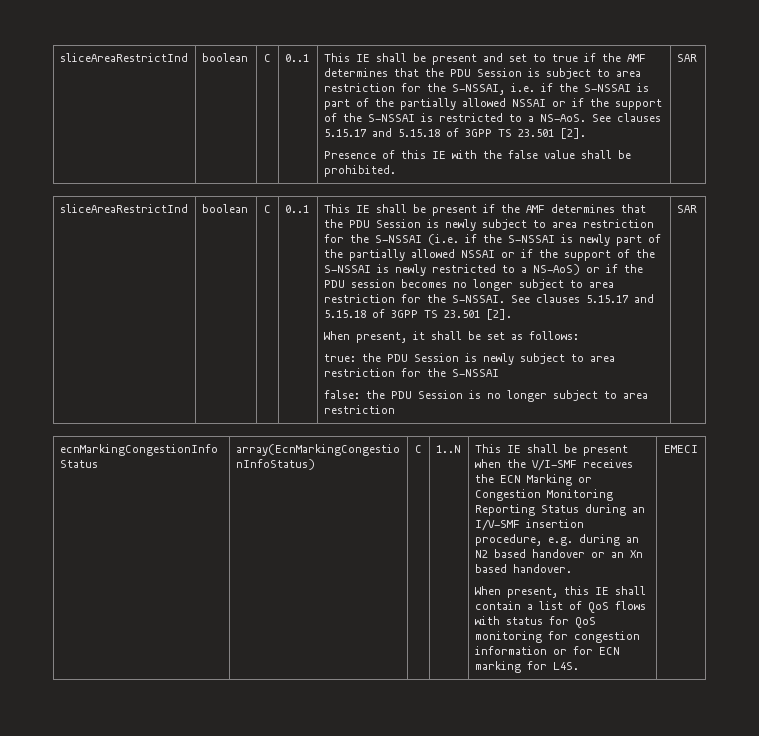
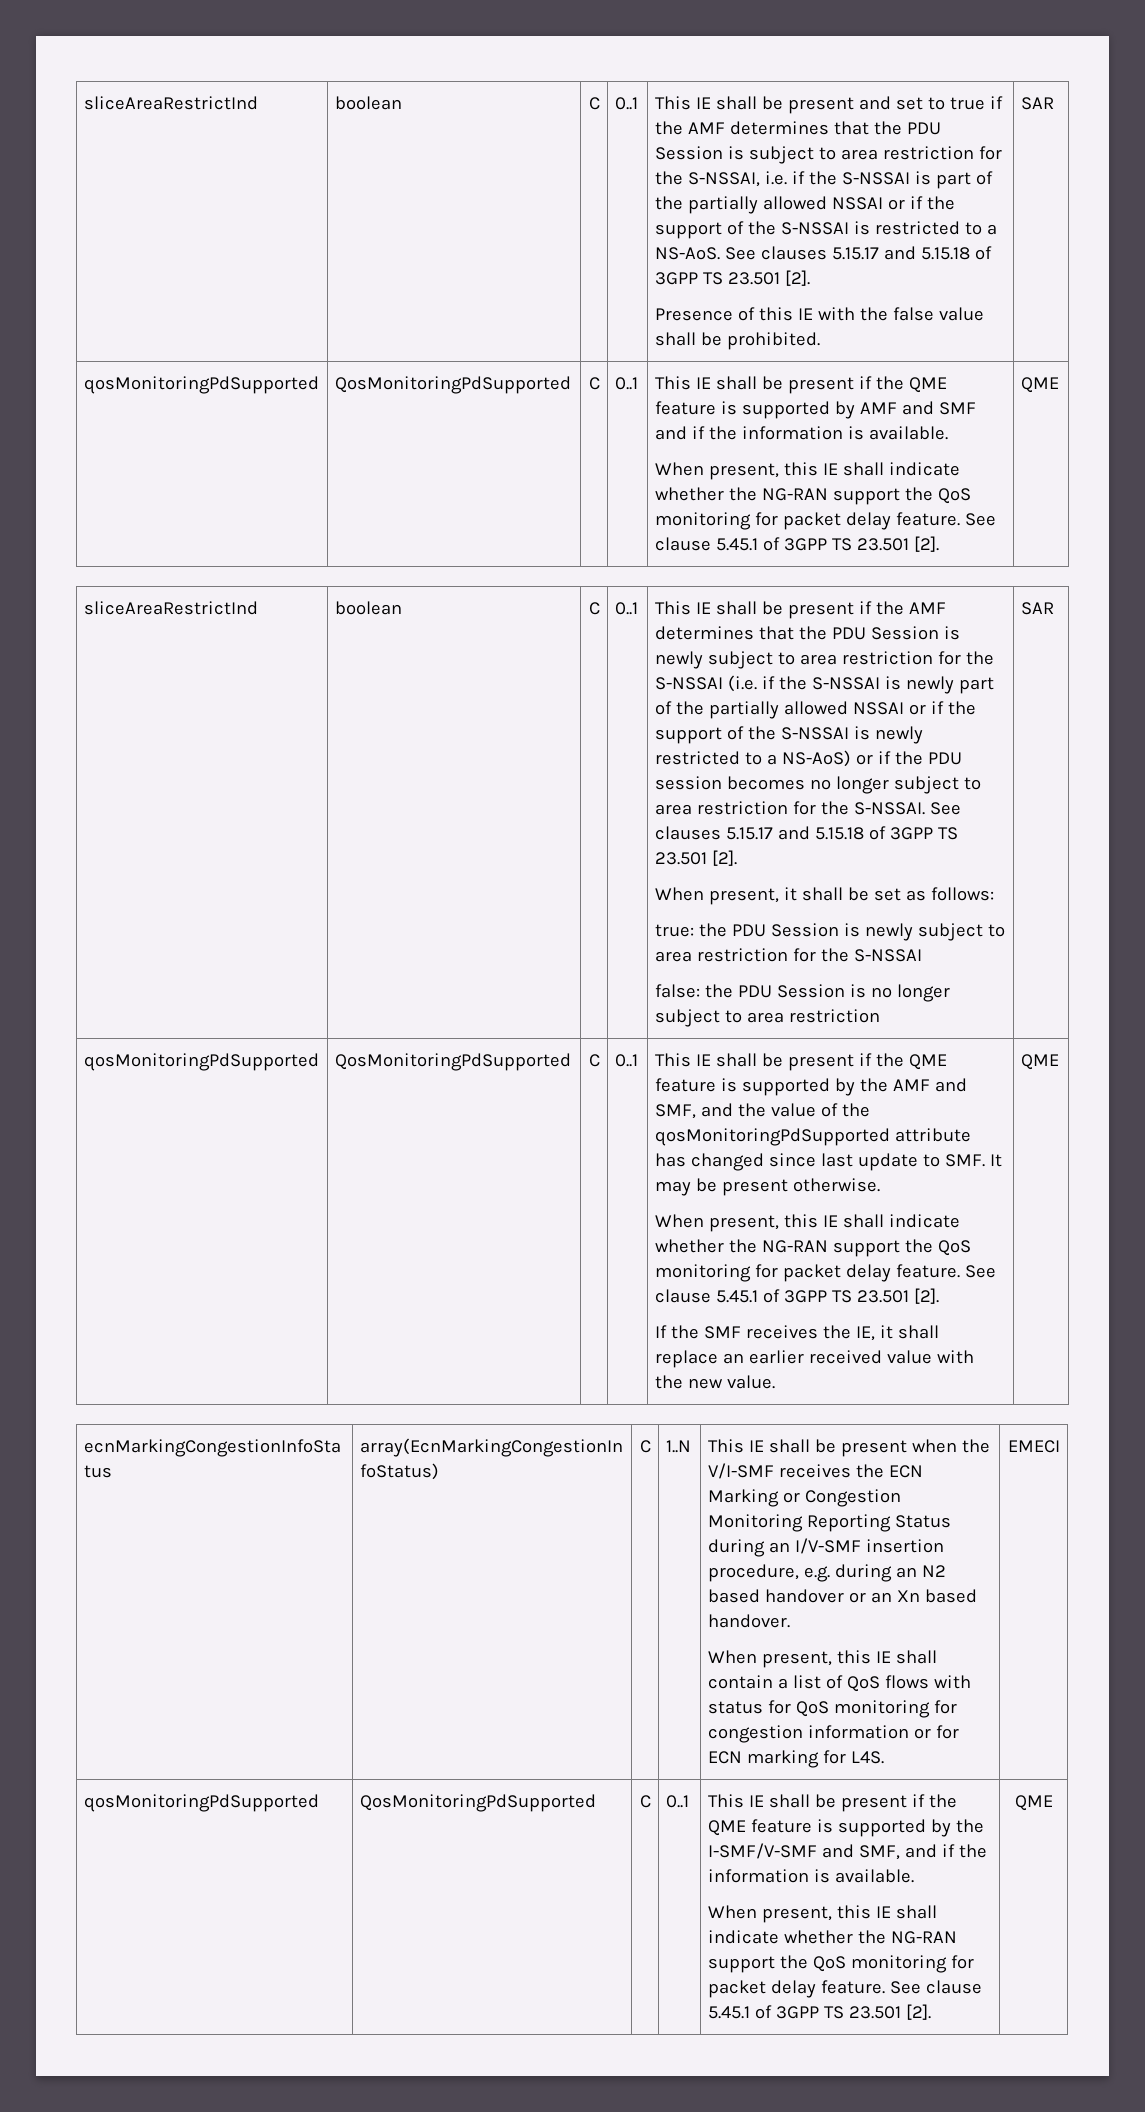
(697, 58) none -> [83,376,319,394] [334,376,571,394] [588,377,600,390] [614,377,638,390] [654,376,947,394] [654,401,976,419] [654,426,948,440] [654,462,960,480] [654,487,971,505] [654,512,996,530] [654,536,939,552] [1020,377,1059,393] // qosMonitoringPdSupported | QosMonitoringPdSupported | C | 0..1 | This IE shall be present if the QME feature is supported by AMF and SMF and if the information is available. // When present, this IE shall indicate whether the NG-RAN support the QoS monitoring for packet delay feature. See clause 5.45.1 of 3GPP TS 23.501 [2]. | QME
(697, 209) none -> [83,1053,319,1071] [334,1053,571,1071] [588,1054,600,1067] [614,1054,638,1067] [654,1053,947,1071] [654,1078,967,1096] [654,1103,870,1119] [654,1128,971,1146] [654,1153,1002,1171] [654,1178,880,1196] [654,1214,960,1232] [654,1239,971,1257] [654,1264,996,1282] [654,1288,939,1304] [654,1325,939,1341] [654,1350,974,1368] [654,1375,775,1389] [1020,1054,1059,1070] // qosMonitoringPdSupported | QosMonitoringPdSupported | C | 0..1 | This IE shall be present if the QME feature is supported by the AMF and SMF, and the value of the qosMonitoringPdSupported attribute has changed since last update to SMF. It may be present otherwise. // When present, this IE shall indicate whether the NG-RAN support the QoS monitoring for packet delay feature. See clause 5.45.1 of 3GPP TS 23.501 [2]. // If the SMF receives the IE, it shall replace an earlier received value with the new value. | QME
(698, 449) none -> [83,1794,319,1812] [359,1794,596,1812] [639,1795,651,1808] [665,1795,689,1808] [707,1794,957,1812] [707,1819,984,1837] [707,1843,987,1860] [707,1869,914,1883] [707,1905,937,1923] [707,1930,957,1944] [707,1955,974,1973] [707,1980,982,1998] [707,2004,931,2020] [1014,1795,1053,1811] // qosMonitoringPdSupported | QosMonitoringPdSupported | C | 0..1 | This IE shall be present if the QME feature is supported by the I-SMF/V-SMF and SMF, and if the information is available. // When present, this IE shall indicate whether the NG-RAN support the QoS monitoring for packet delay feature. See clause 5.45.1 of 3GPP TS 23.501 [2]. | QME

